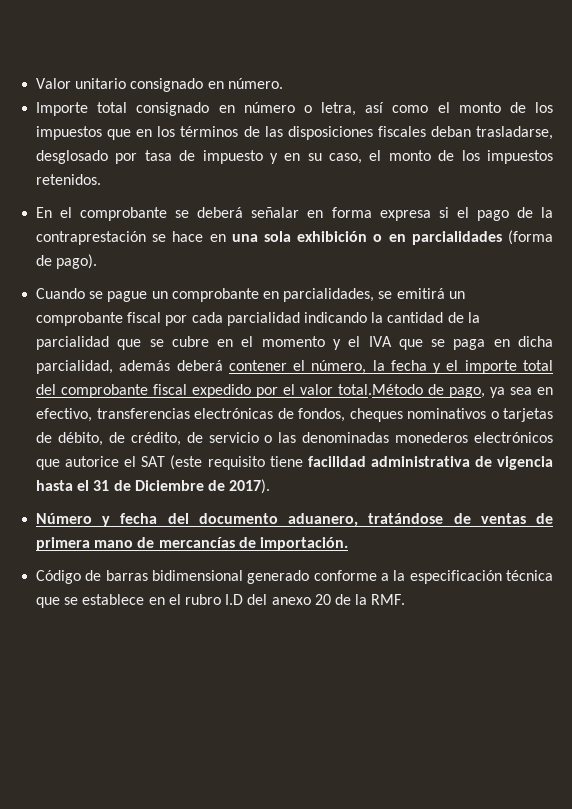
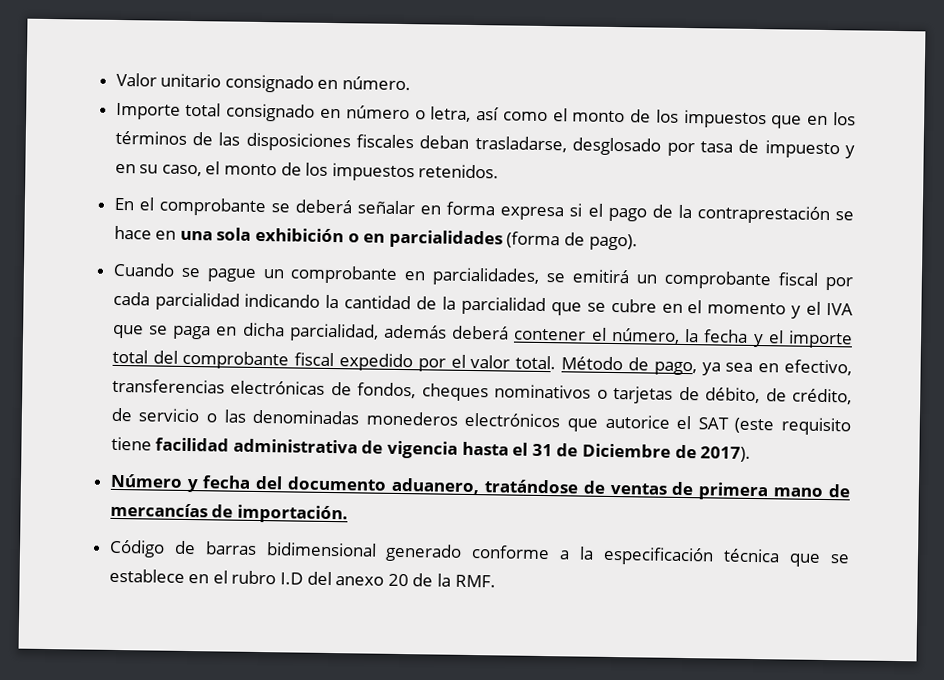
[338,384,424,395] total.Método -> [515,355,624,371] total. Método

